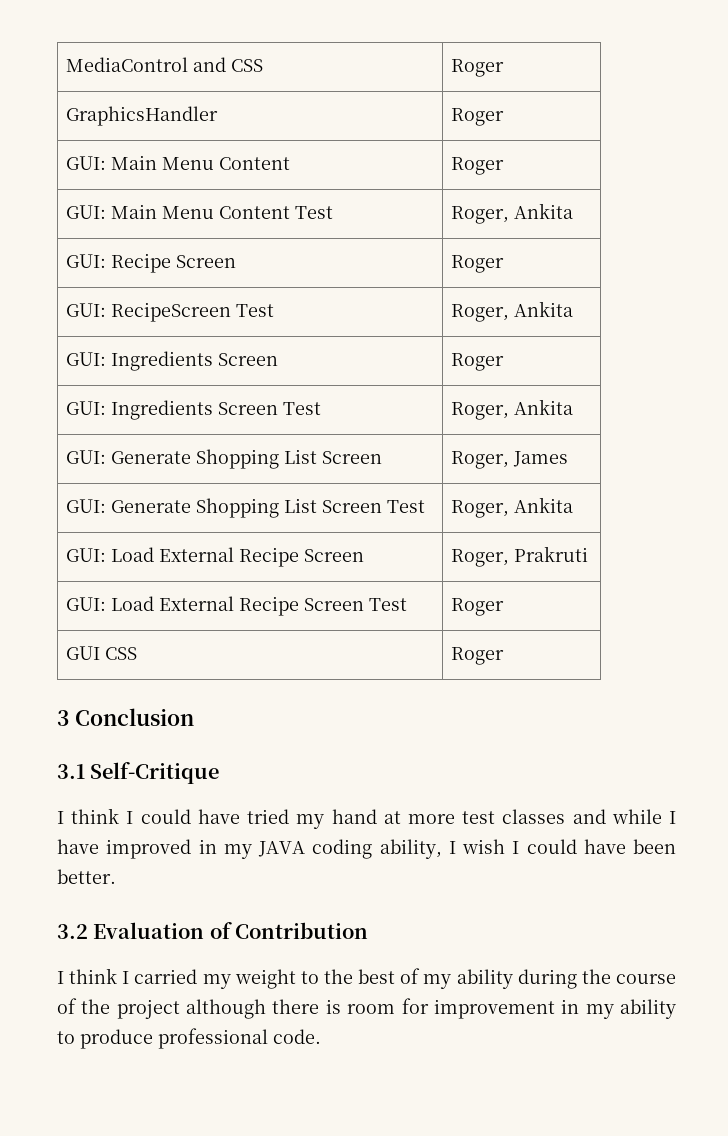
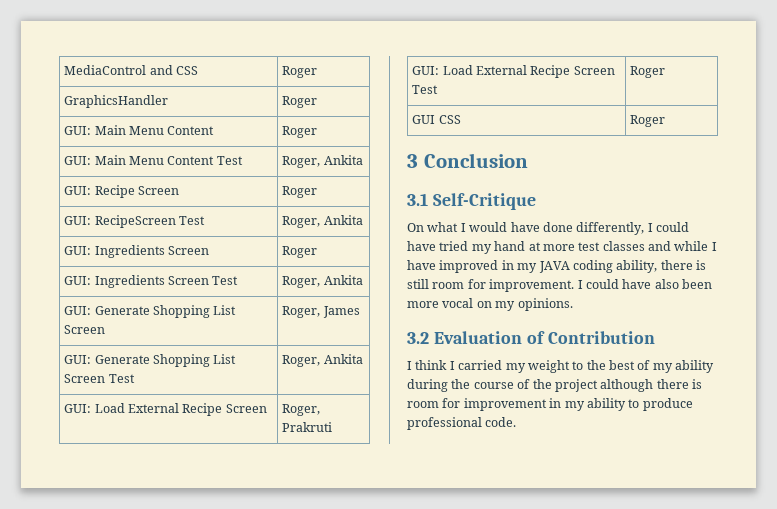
[57,808,120,824] I think -> [407,222,645,235] On what I would have done differently,
[448,839,676,854] [57,869,116,884] I wish I could have been better. -> [660,260,706,270] [407,279,712,292] [407,298,573,311] there is still room for improvement. I could have also been more vocal on my opinions.

